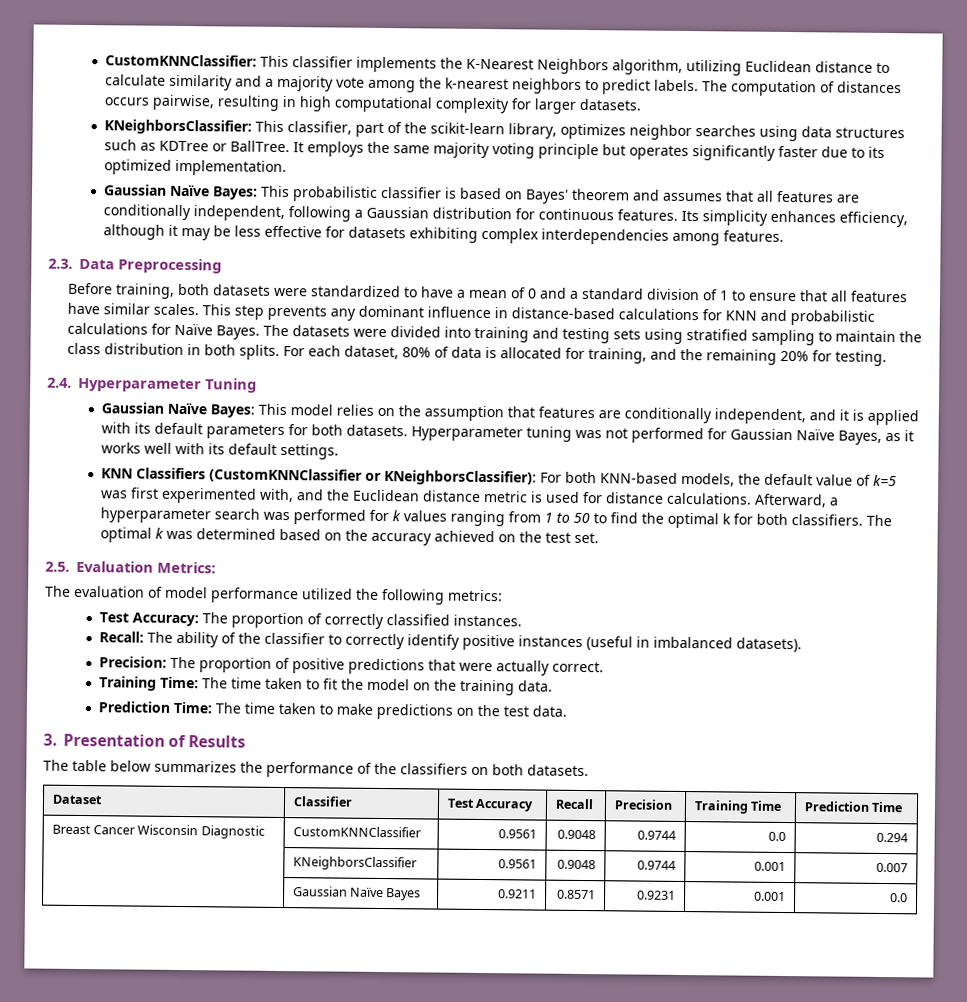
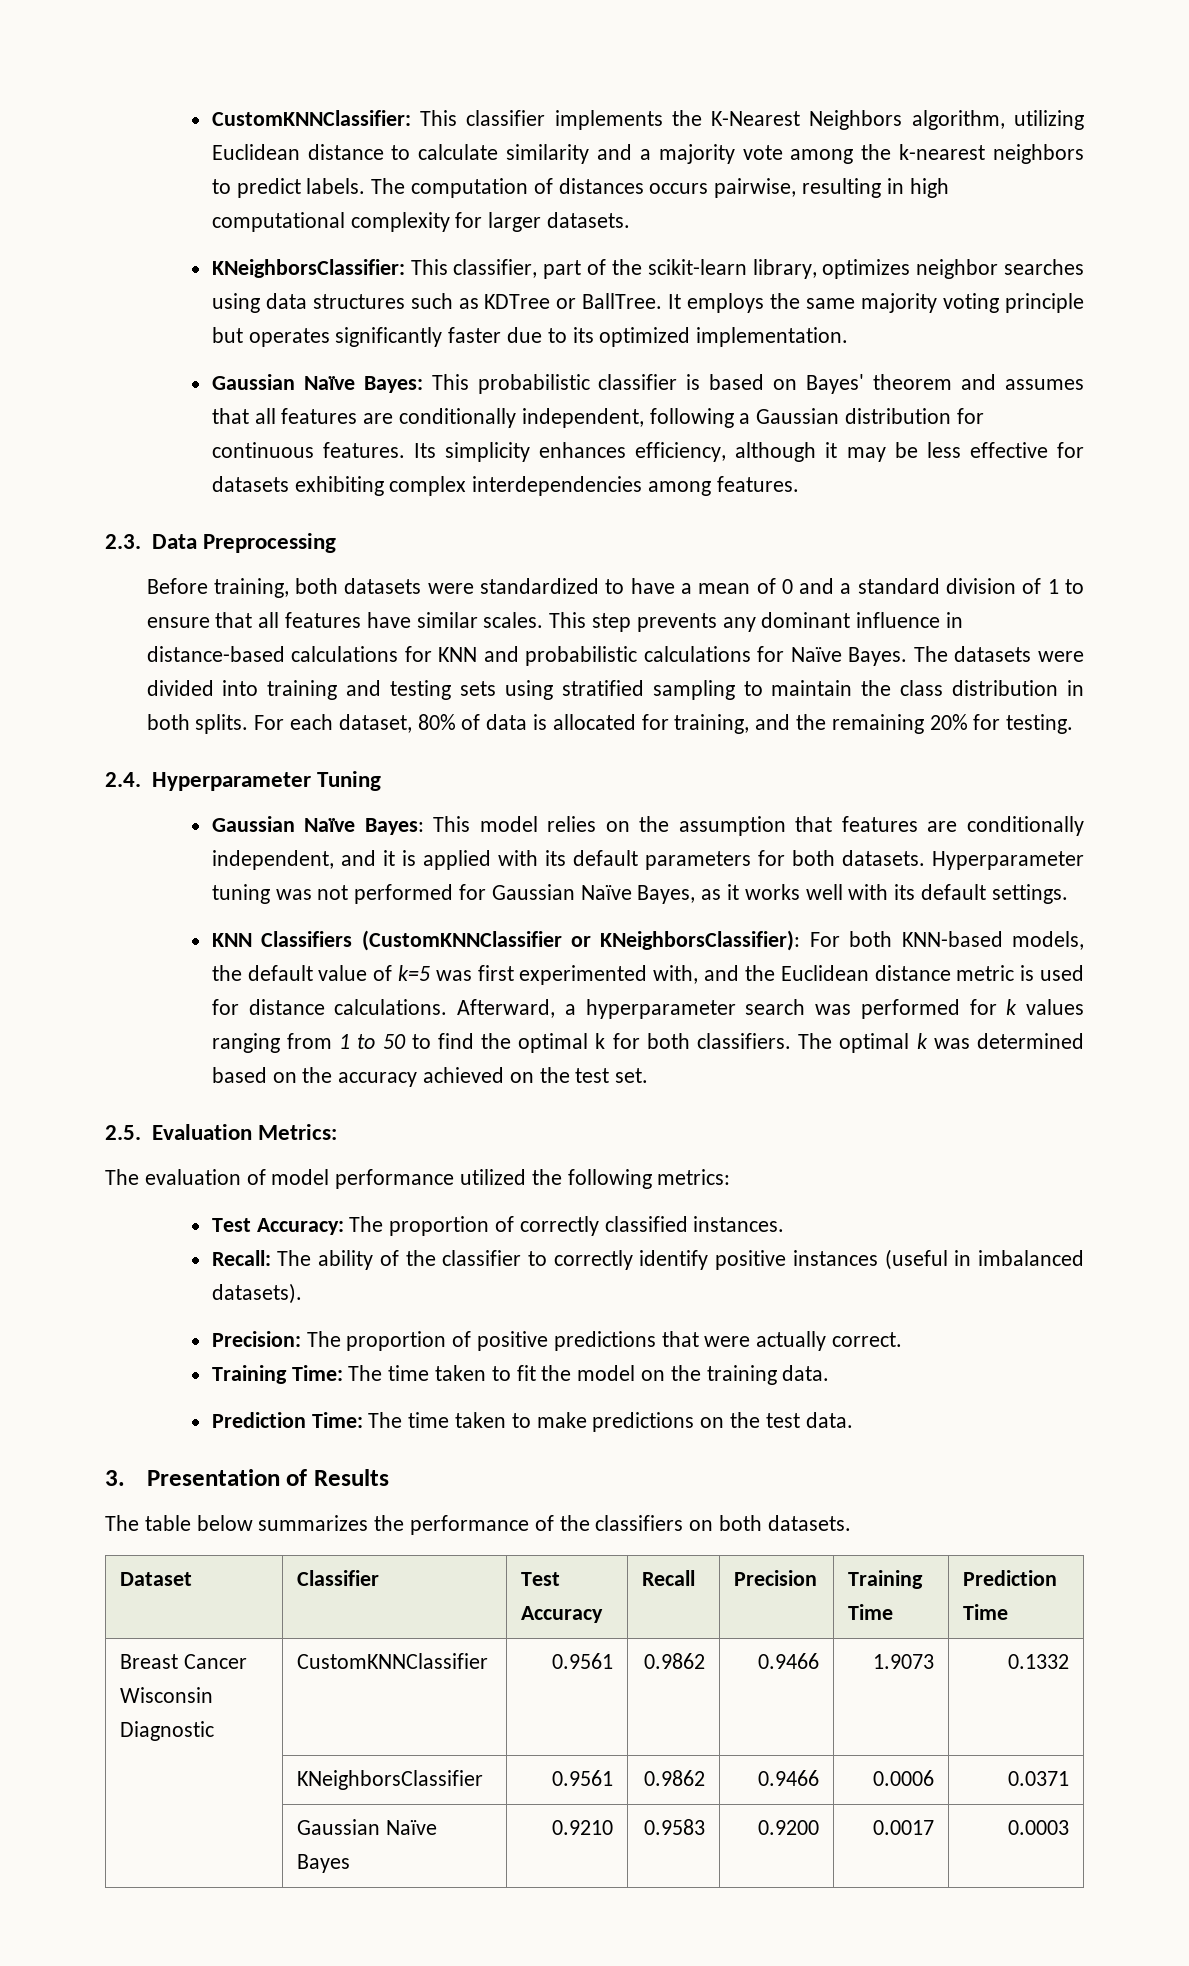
[557,829,597,840] [637,830,677,840] [768,831,787,842] [876,832,909,843] [292,856,417,871] [498,859,538,869] [557,859,597,870] [637,860,677,870] [754,861,787,872] [876,862,909,873] [292,886,422,901] [498,889,538,899] [557,889,597,900] [637,890,677,900] [754,891,787,902] [890,893,909,903] 0.9048 | 0.9744 | 0.0 | 0.294 // | KNeighborsClassifier | 0.9561 | 0.9048 | 0.9744 | 0.001 | 0.007 // | Gaussian Naïve Bayes | 0.9211 | 0.8571 | 0.9231 | 0.001 | 0.0 -> [644,1653,706,1669] [758,1653,820,1669] [873,1654,935,1669] [1008,1654,1070,1669] [296,1770,483,1790] [552,1770,614,1786] [644,1770,706,1786] [758,1770,820,1786] [873,1770,935,1786] [1008,1771,1070,1786] [296,1819,437,1835] [296,1854,350,1873] [552,1820,614,1835] [644,1819,706,1835] [758,1820,820,1835] [873,1820,935,1835] [1008,1820,1070,1835] 0.9862 | 0.9466 | 1.9073 | 0.1332 // | KNeighborsClassifier | 0.9561 | 0.9862 | 0.9466 | 0.0006 | 0.0371 // | Gaussian Naïve Bayes | 0.9210 | 0.9583 | 0.9200 | 0.0017 | 0.0003

